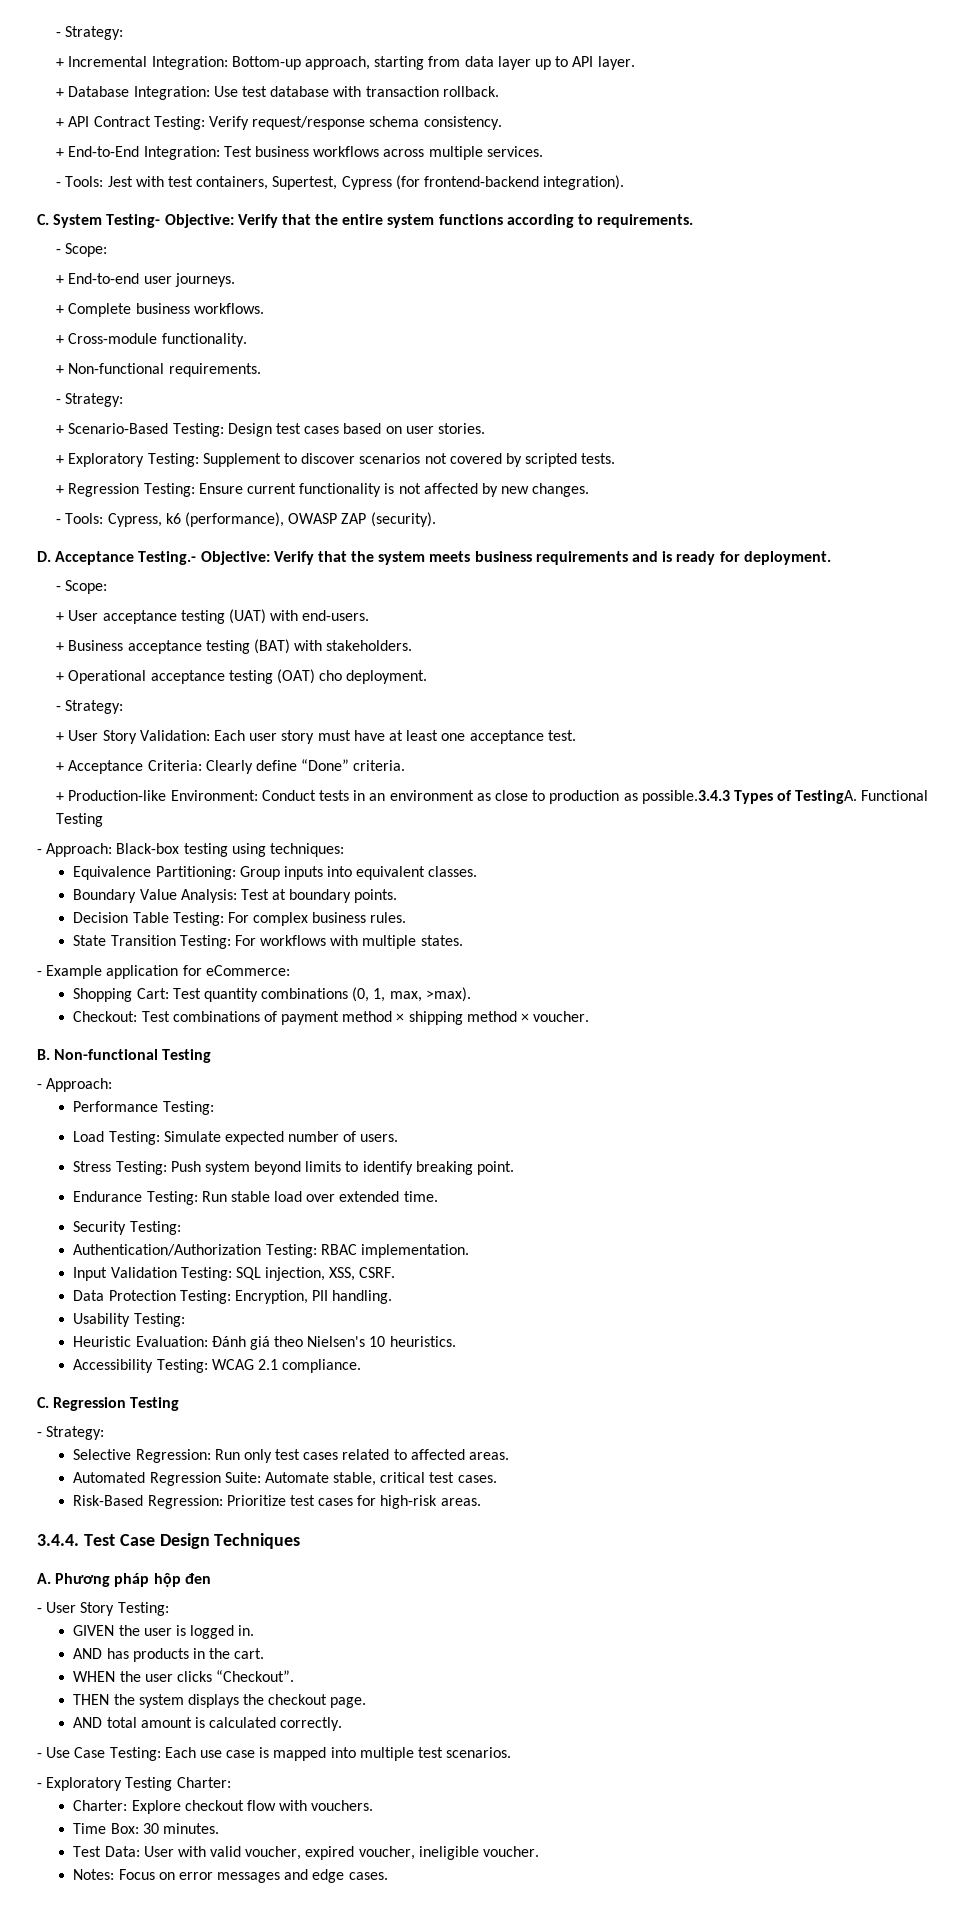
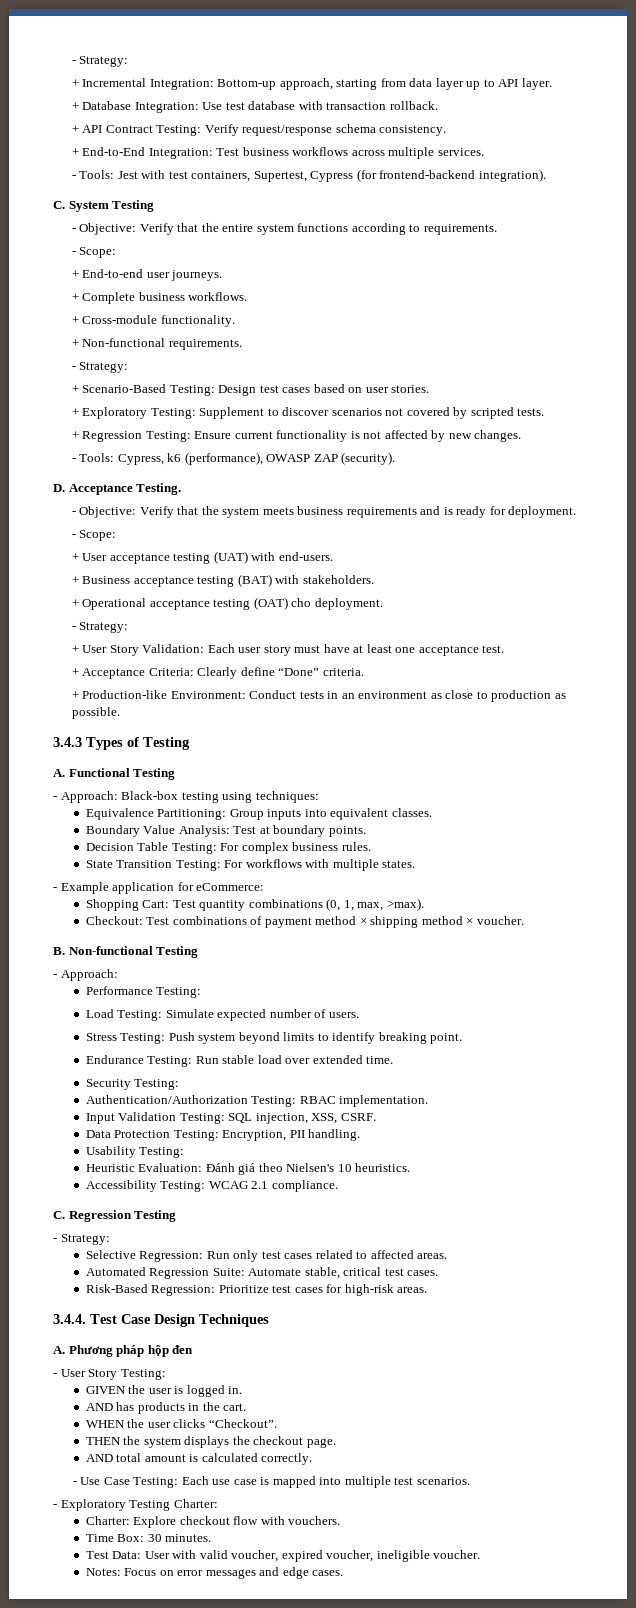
[106,214,161,228] Testing- -> [112,200,155,212] [71,228,76,232] Testing // -
[138,551,197,565] Testing.- -> [136,483,182,495] [71,511,76,515] Testing. // -
[641,790,858,804] possible.3.4.3 Types of TestingA. -> [71,707,120,719] [53,737,190,750] [53,769,65,777] possible. // 3.4.3 Types of Testing // A.

